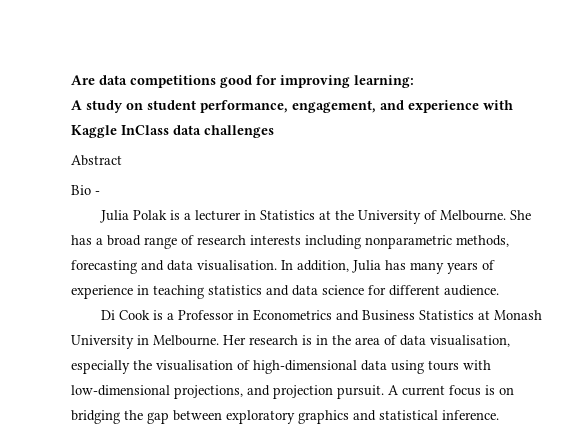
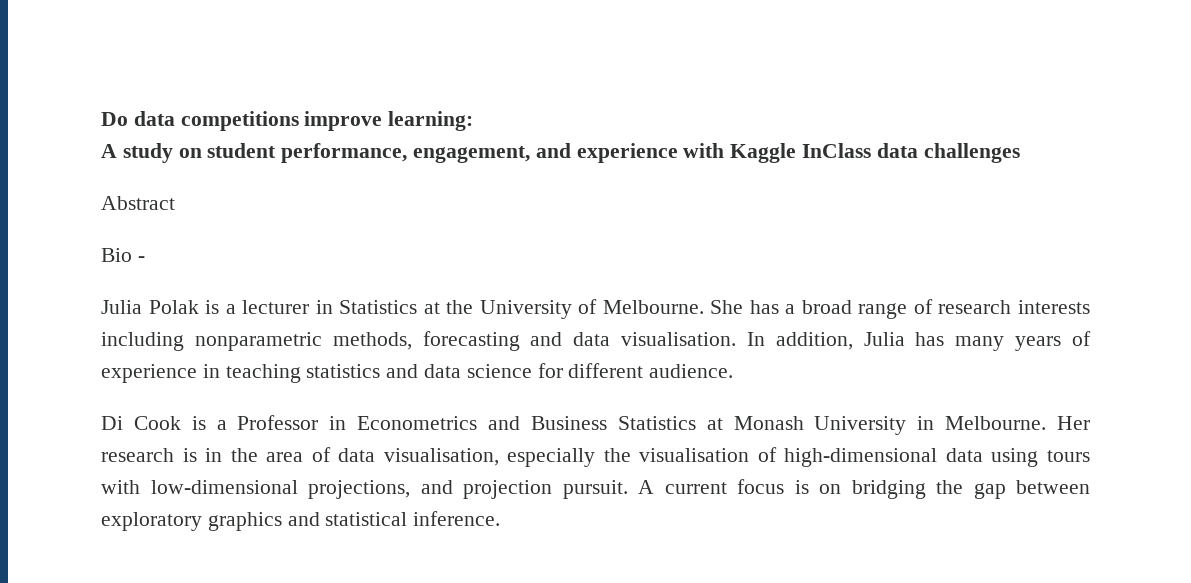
[71,75,95,85] Are -> [101,112,128,126] Do
[220,75,350,88] good for improving -> [304,111,383,131] improve

